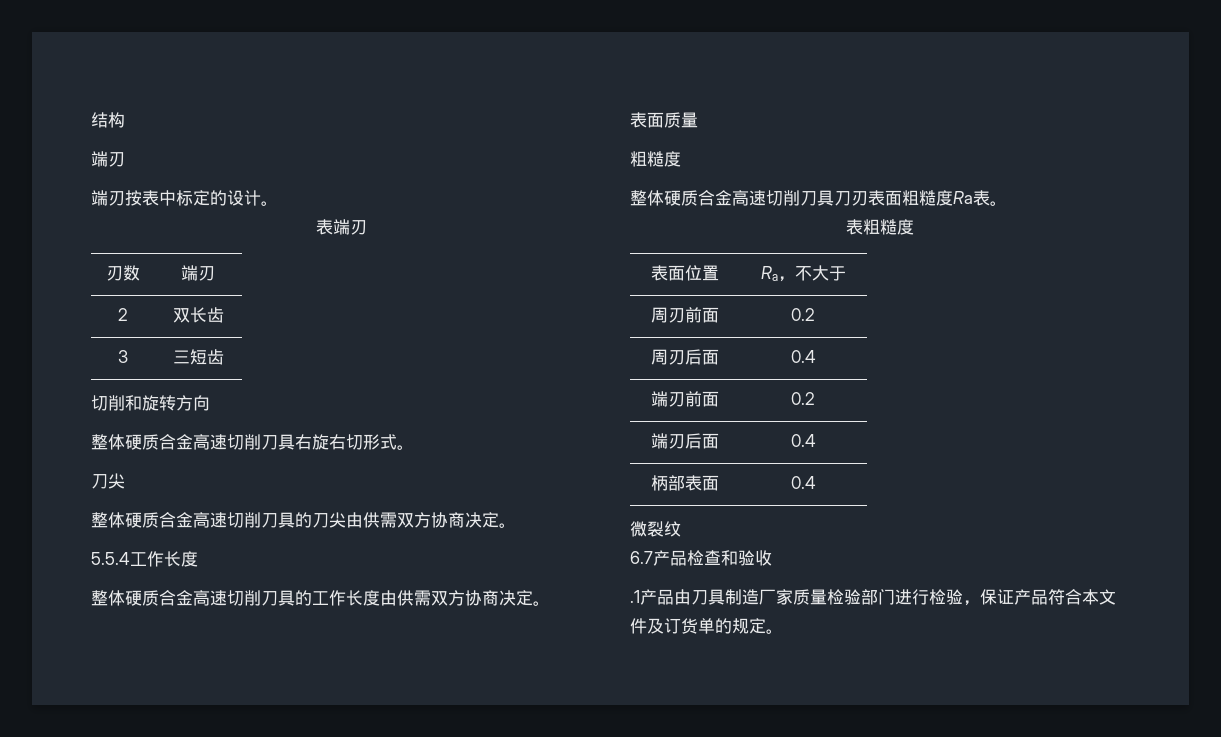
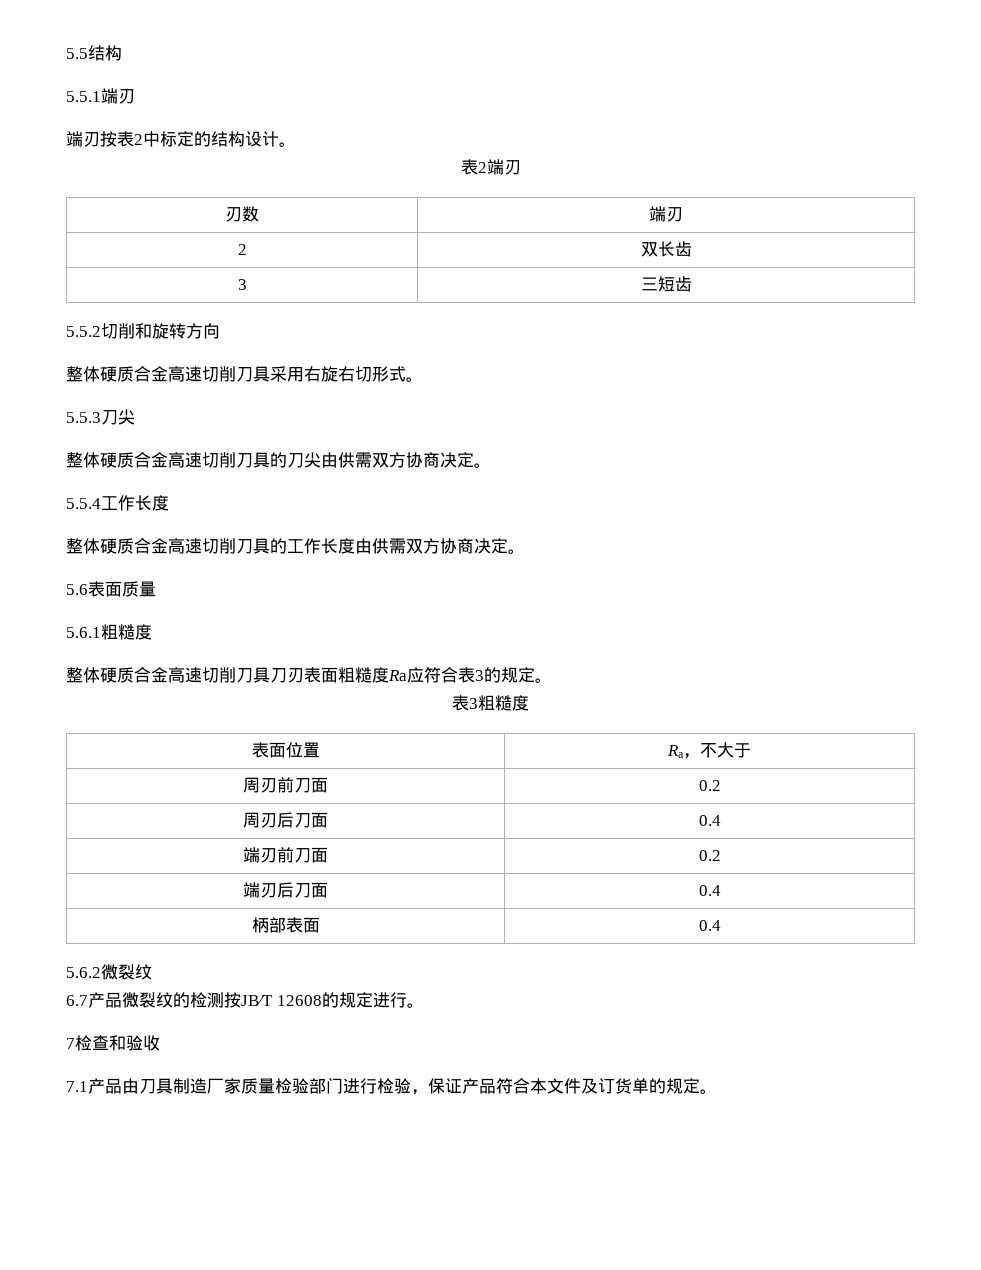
(91, 120) none -> [66,48,88,59] 5.5
(125, 120) none -> [66,91,101,102] 5.5.1
(159, 198) none -> [134,134,143,145] 2
(227, 198) none -> [211,131,245,147] 结构
(333, 227) none -> [477,162,487,173] 2
(224, 357) none -> [66,326,101,337] 5.5.2
(295, 442) none -> [270,366,304,382] 采用
(414, 447) none -> [66,412,101,423] 5.5.3
(550, 603) none -> [66,584,88,595] 5.6
(698, 120) none -> [66,627,101,638] 5.6.1
[973,190,1007,206] [846,219,863,235] 表。 // 表 -> [407,667,552,683] [452,695,478,711] 应符合表3的规定。 // 表3
(702, 315) none -> [294,778,311,793] 刀
(702, 357) none -> [294,813,311,828] 刀
(702, 399) none -> [294,848,311,863] 刀
(702, 441) none -> [294,883,311,898] 刀
(816, 482) none -> [66,967,101,978] 5.6.2
(687, 558) none -> [122,992,424,1008] [66,1038,75,1049] 微裂纹的检测按JB∕T 12608的规定进行。 // 7
[630,590,640,603] .1 -> [66,1081,88,1092] 7.1

